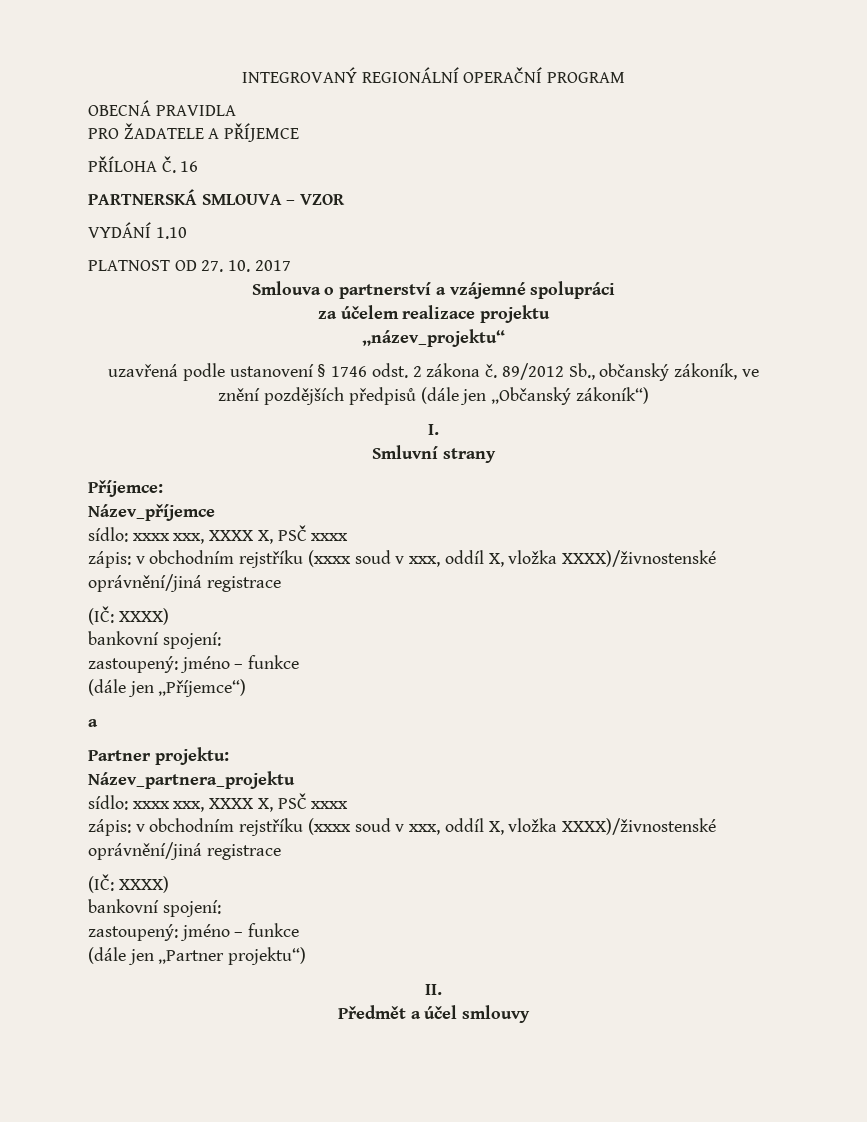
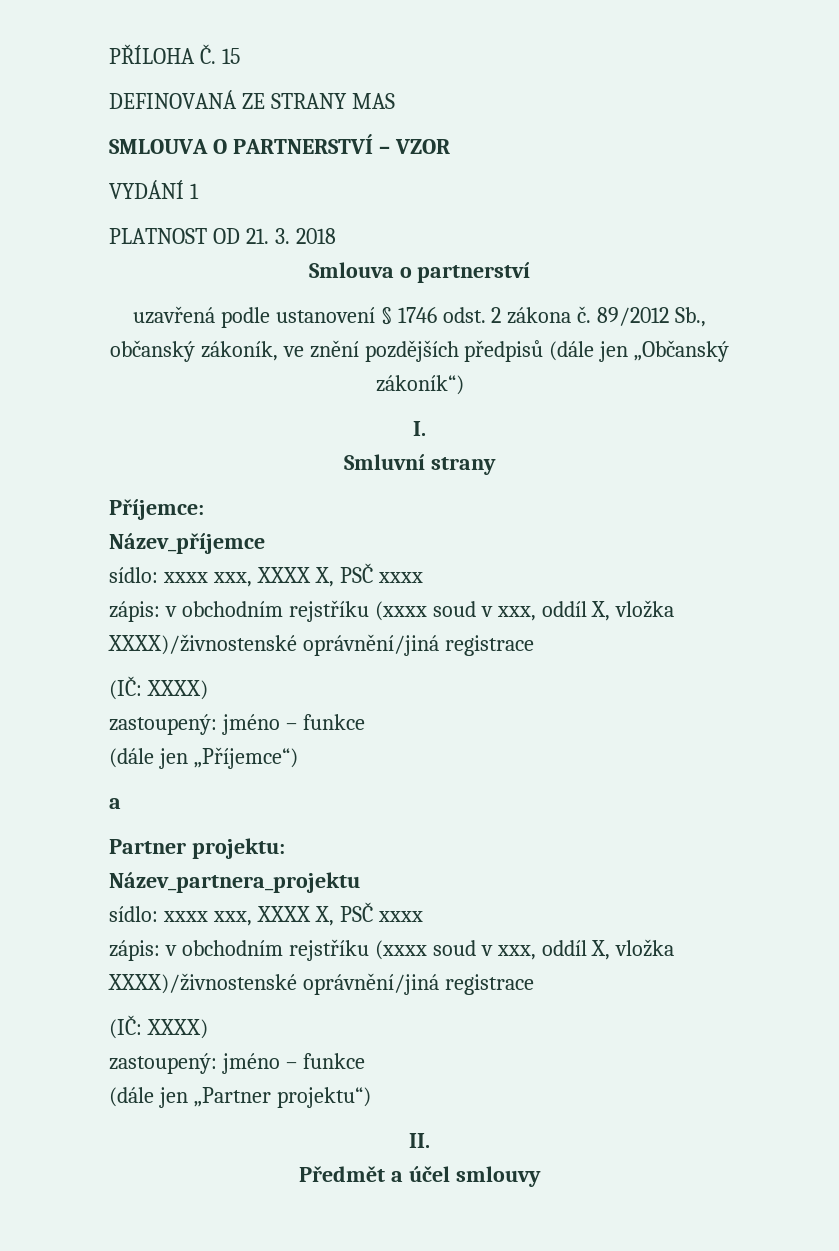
[241,67,626,83] [88,100,236,116] [88,123,300,142] [88,156,199,173] [88,189,282,205] INTEGROVANÝ REGIONÁLNÍ OPERAČNÍ PROGRAM // OBECNÁ PRAVIDLA // PRO ŽADATELE A PŘÍJEMCE // PŘÍLOHA Č. 16 // PARTNERSKÁ SMLOUVA -> [109,44,240,64] [109,90,395,109] [109,134,373,154] PŘÍLOHA Č. 15 // DEFINOVANÁ ZE STRANY MAS // SMLOUVA O PARTNERSTVÍ
[155,227,187,239] 1.10 -> [189,183,199,199] 1
[201,260,291,272] 27. 10. 2017 -> [245,228,336,244] 21. 3. 2018
[435,281,616,299] [317,305,551,323] [362,329,505,347] a vzájemné spolupráci // za účelem realizace projektu // „název_projektu“ -> (531, 272) none
[88,631,221,649] // bankovní spojení: -> (208, 690) none
[88,899,221,917] // bankovní spojení: -> (208, 1029) none

